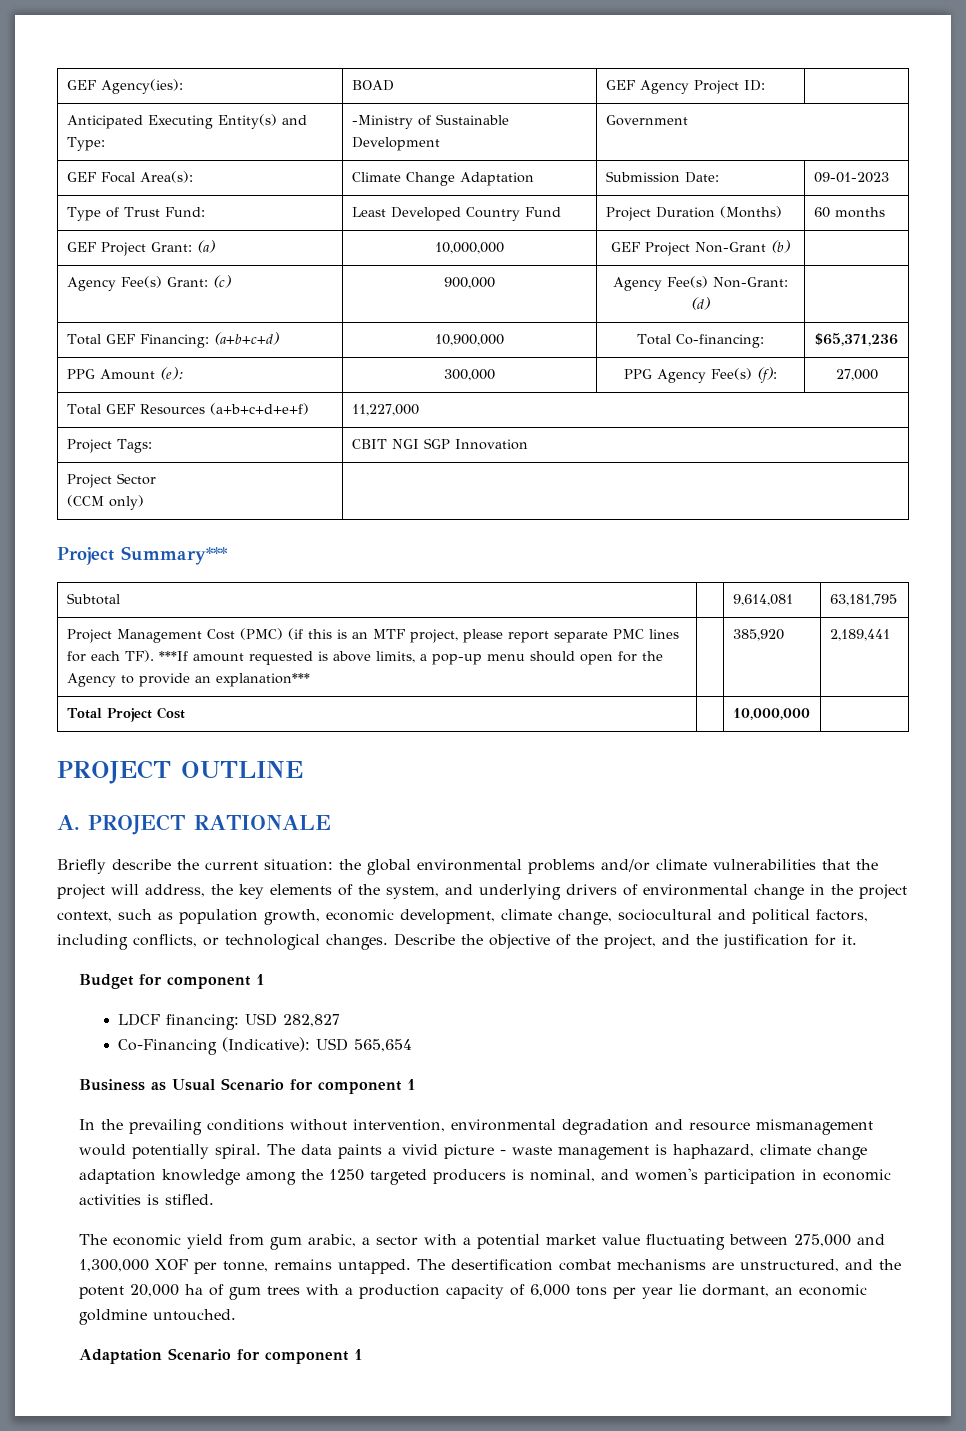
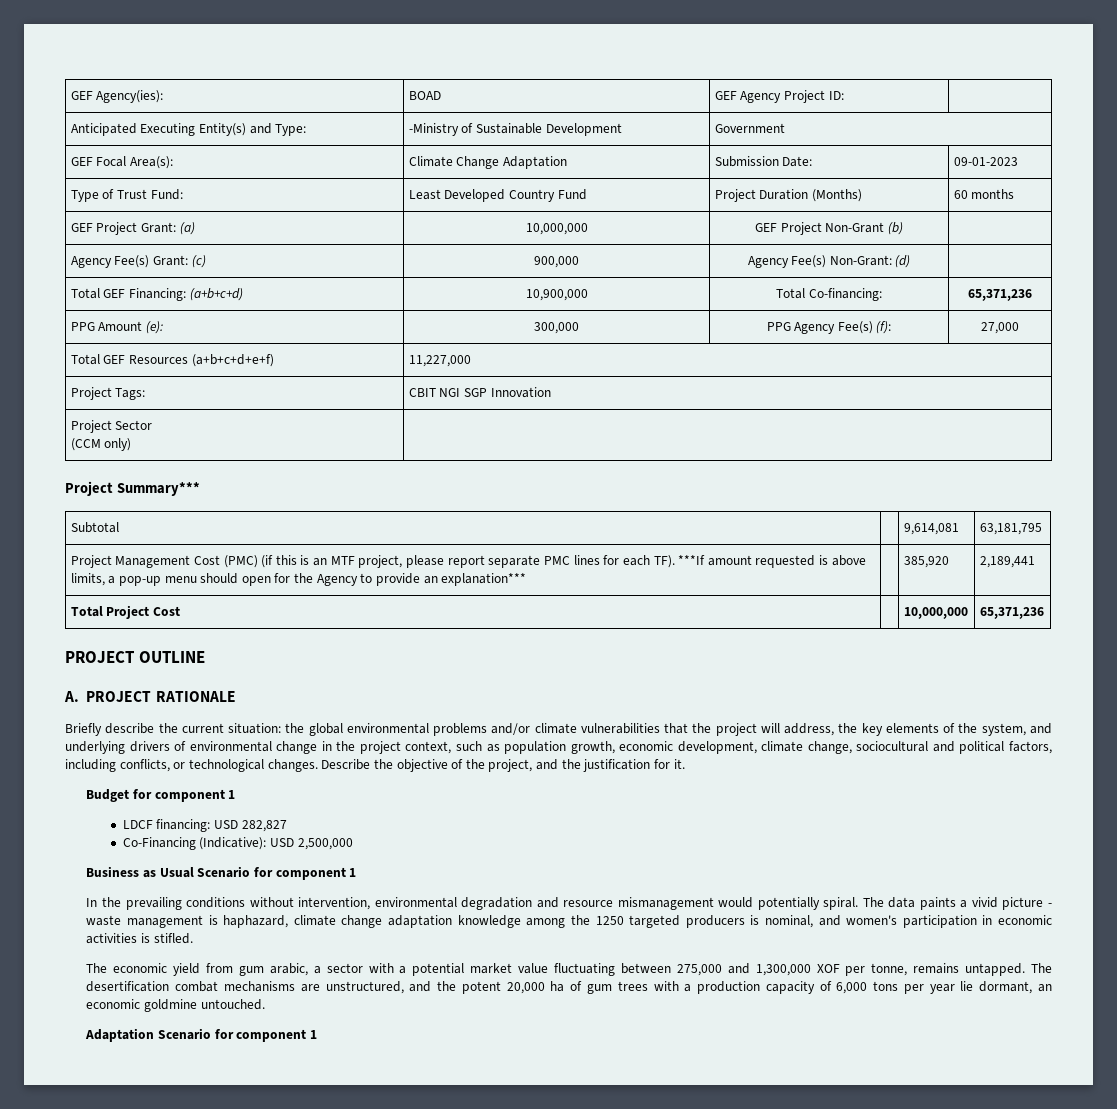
[815,333,898,346] $65,371,236 -> [968,289,1032,301] 65,371,236
(810, 714) none -> [979,607,1044,619] 65,371,236
[354,1039,413,1052] 565,654 -> [297,838,353,850] 2,500,000

